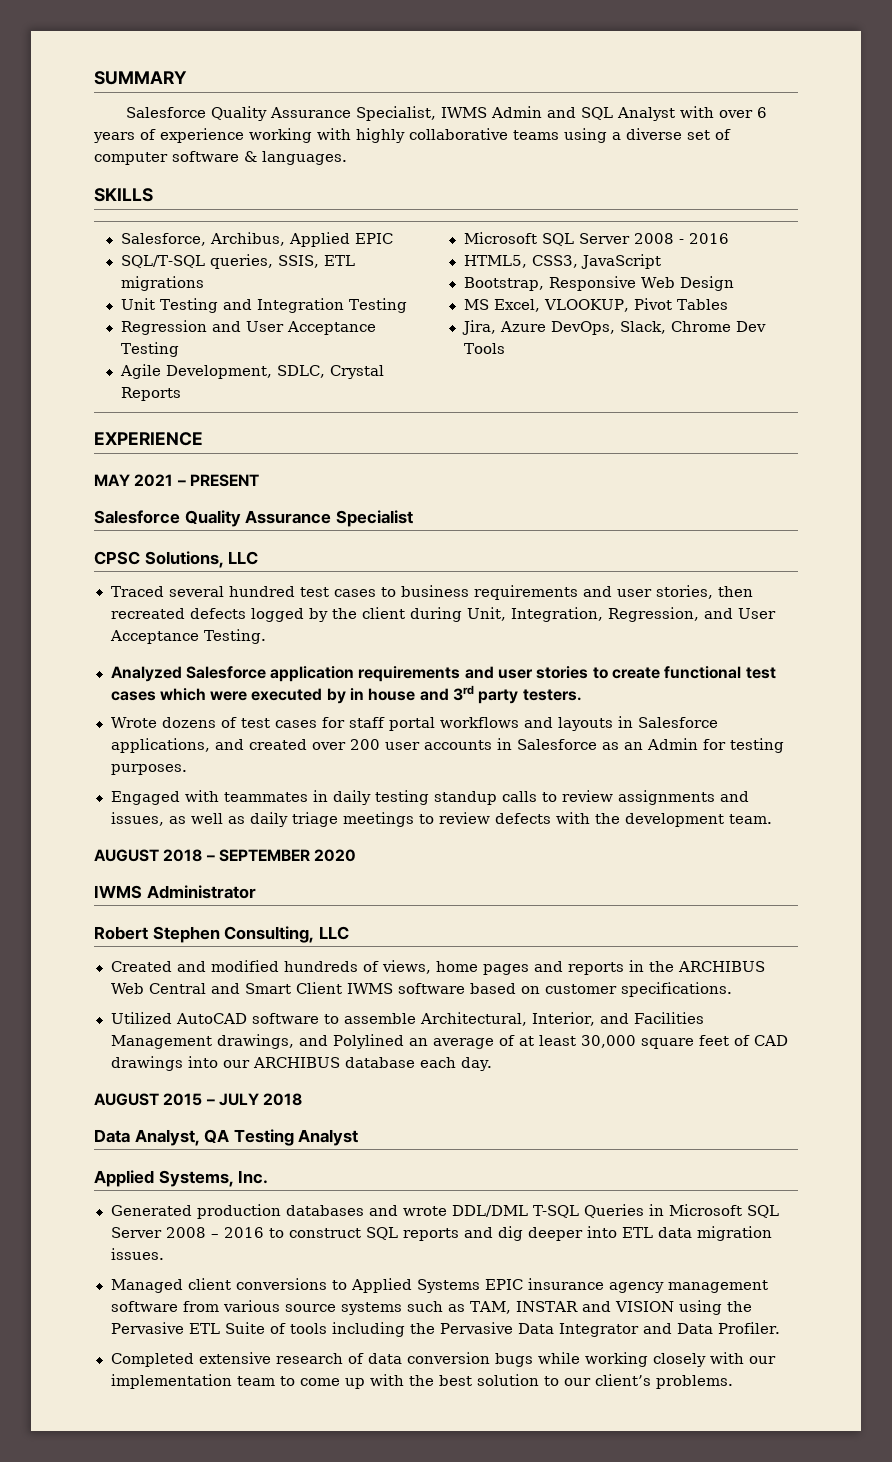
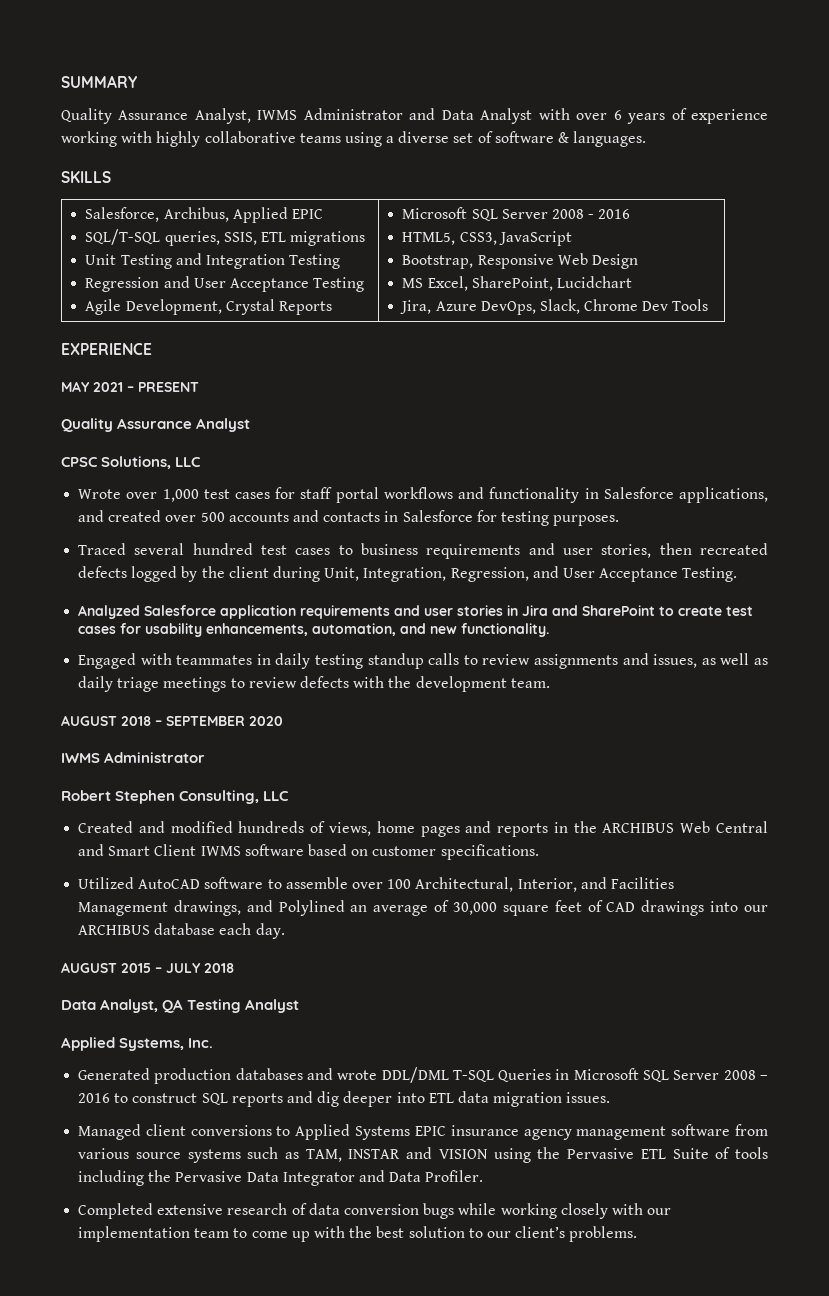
[126,106,614,121] Salesforce Quality Assurance Specialist, IWMS Admin and SQL -> [61,108,474,124] Quality Assurance Analyst, IWMS Administrator and Data
[94,152,168,165] computer -> (493, 137) none
[276,365,325,378] SDLC, -> (222, 307) none
[543,298,728,312] VLOOKUP, Pivot Tables -> [471,276,632,291] SharePoint, Lucidchart
[94,510,413,527] Salesforce Quality Assurance Specialist -> [61,418,251,432] Quality Assurance Analyst
(259, 558) none -> [78,487,768,503] [78,510,620,526] // Wrote over 1,000 test cases for staff portal workflows and functionality in Salesforce applications, and created over 500 accounts and contacts in Salesforce for testing purposes.
[592,666,776,679] [110,685,582,704] [110,716,718,731] [110,738,784,753] [110,764,187,775] to create functional test cases which were executed by in house and 3rd party testers. // Wrote dozens of test cases for staff portal workflows and layouts in Salesforce applications, and created over 200 user accounts in Salesforce as an Admin for testing purposes. -> [507,605,754,616] [78,623,550,637] in Jira and SharePoint to create test cases for usability enhancements, automation, and new functionality.
(416, 1018) none -> [351,879,412,889] over 100
[518,1035,576,1046] at least -> (450, 906) none

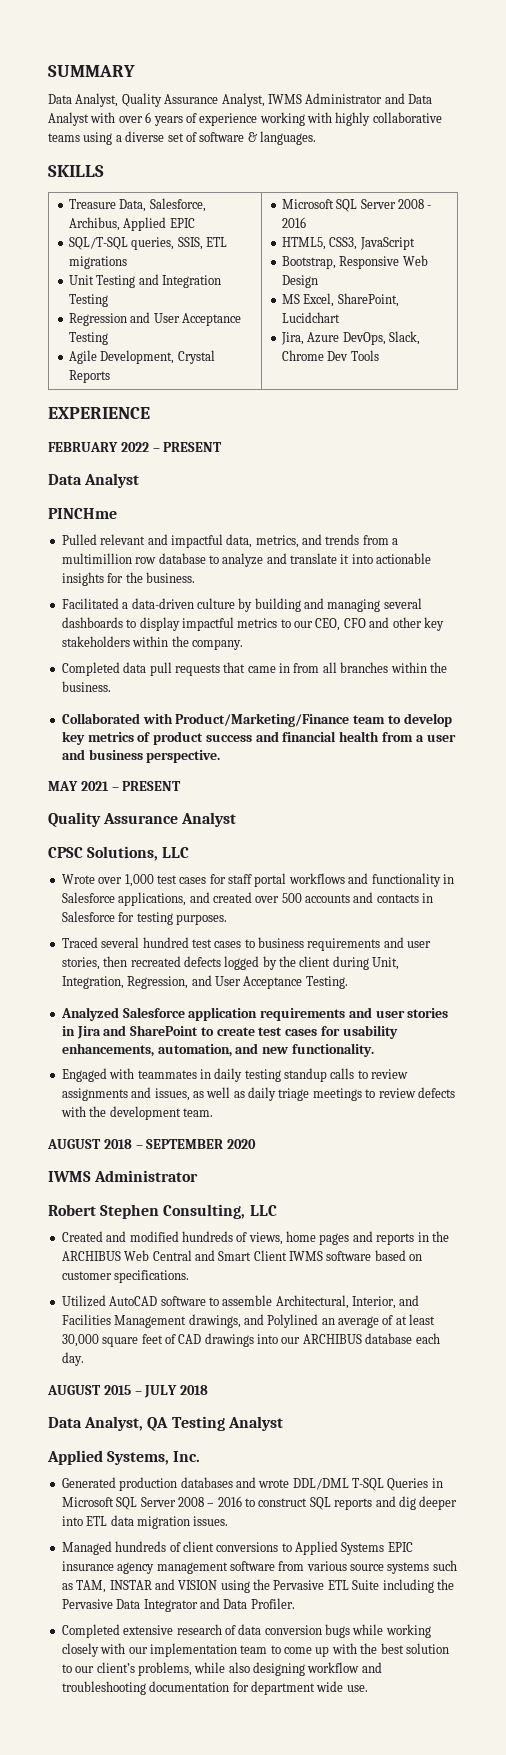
(137, 81) none -> [48,93,119,107] Data Analyst,
(111, 177) none -> [68,199,147,212] Treasure Data,
(152, 349) none -> [48,442,223,452] [48,473,140,488] [48,508,117,519] [61,534,399,548] [61,553,432,567] [61,572,195,586] [61,598,422,612] [61,617,444,631] [61,636,243,650] [61,662,447,676] [61,681,111,692] [61,713,452,727] [61,731,456,745] [61,749,221,763] // FEBRUARY 2022 – PRESENT // Data Analyst // PINCHme // Pulled relevant and impactful data, metrics, and trends from a multimillion row database to analyze and translate it into actionable insights for the business. // Facilitated a data-driven culture by building and managing several dashboards to display impactful metrics to our CEO, CFO and other key stakeholders within the company. // Completed data pull requests that came in from all branches within the business. // Collaborated with Product/Marketing/Finance team to develop key metrics of product success and financial health from a user and business perspective.
[351,879,412,889] over 100 -> (273, 1300) none
(450, 906) none -> [395,1314,436,1325] at least
(142, 1132) none -> [115,1541,181,1552] hundreds of
[715,1147,769,1159] of tools -> (380, 1585) none
[569,1226,638,1242] problems. -> [137,1662,382,1676] [61,1681,368,1695] problems, while also designing workflow and troubleshooting documentation for department wide use.

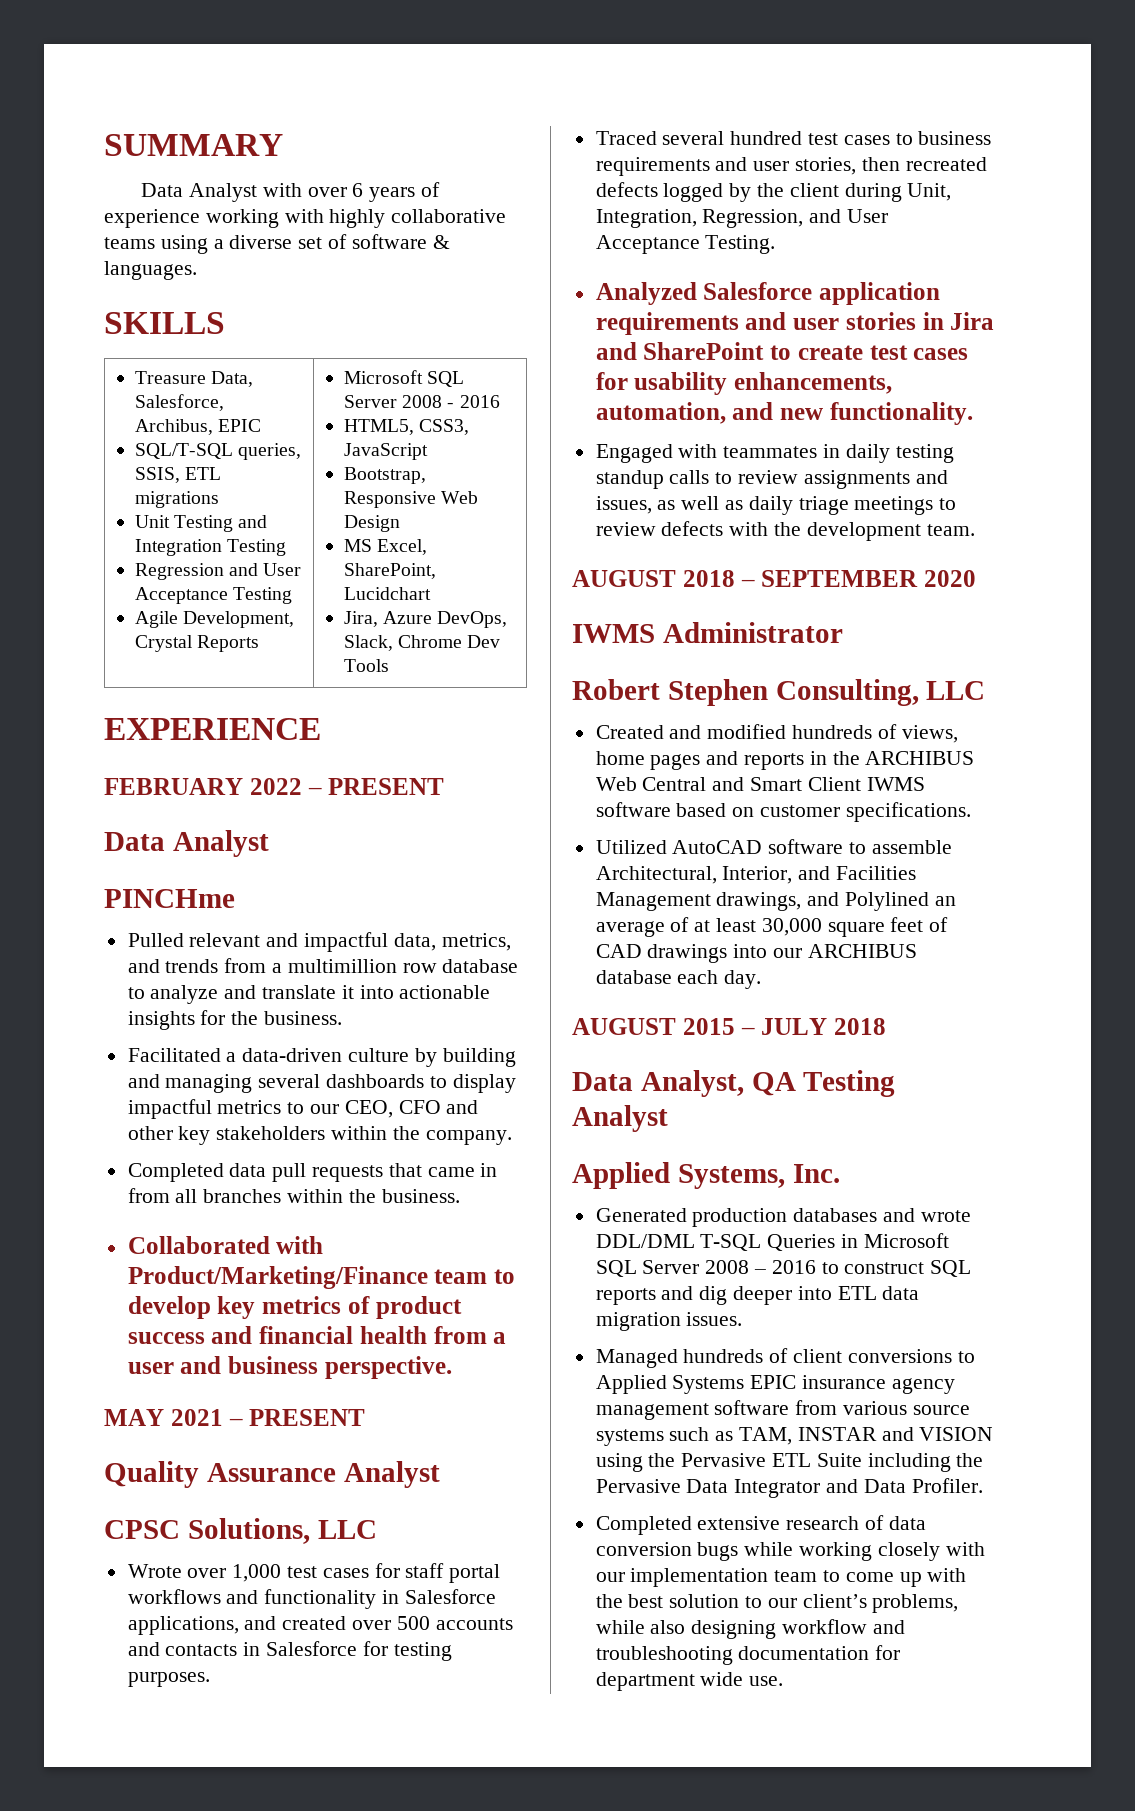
[75,93,432,107] Analyst, Quality Assurance Analyst, IWMS Administrator and Data -> (184, 190) none
[123,217,167,231] Applied -> (213, 427) none

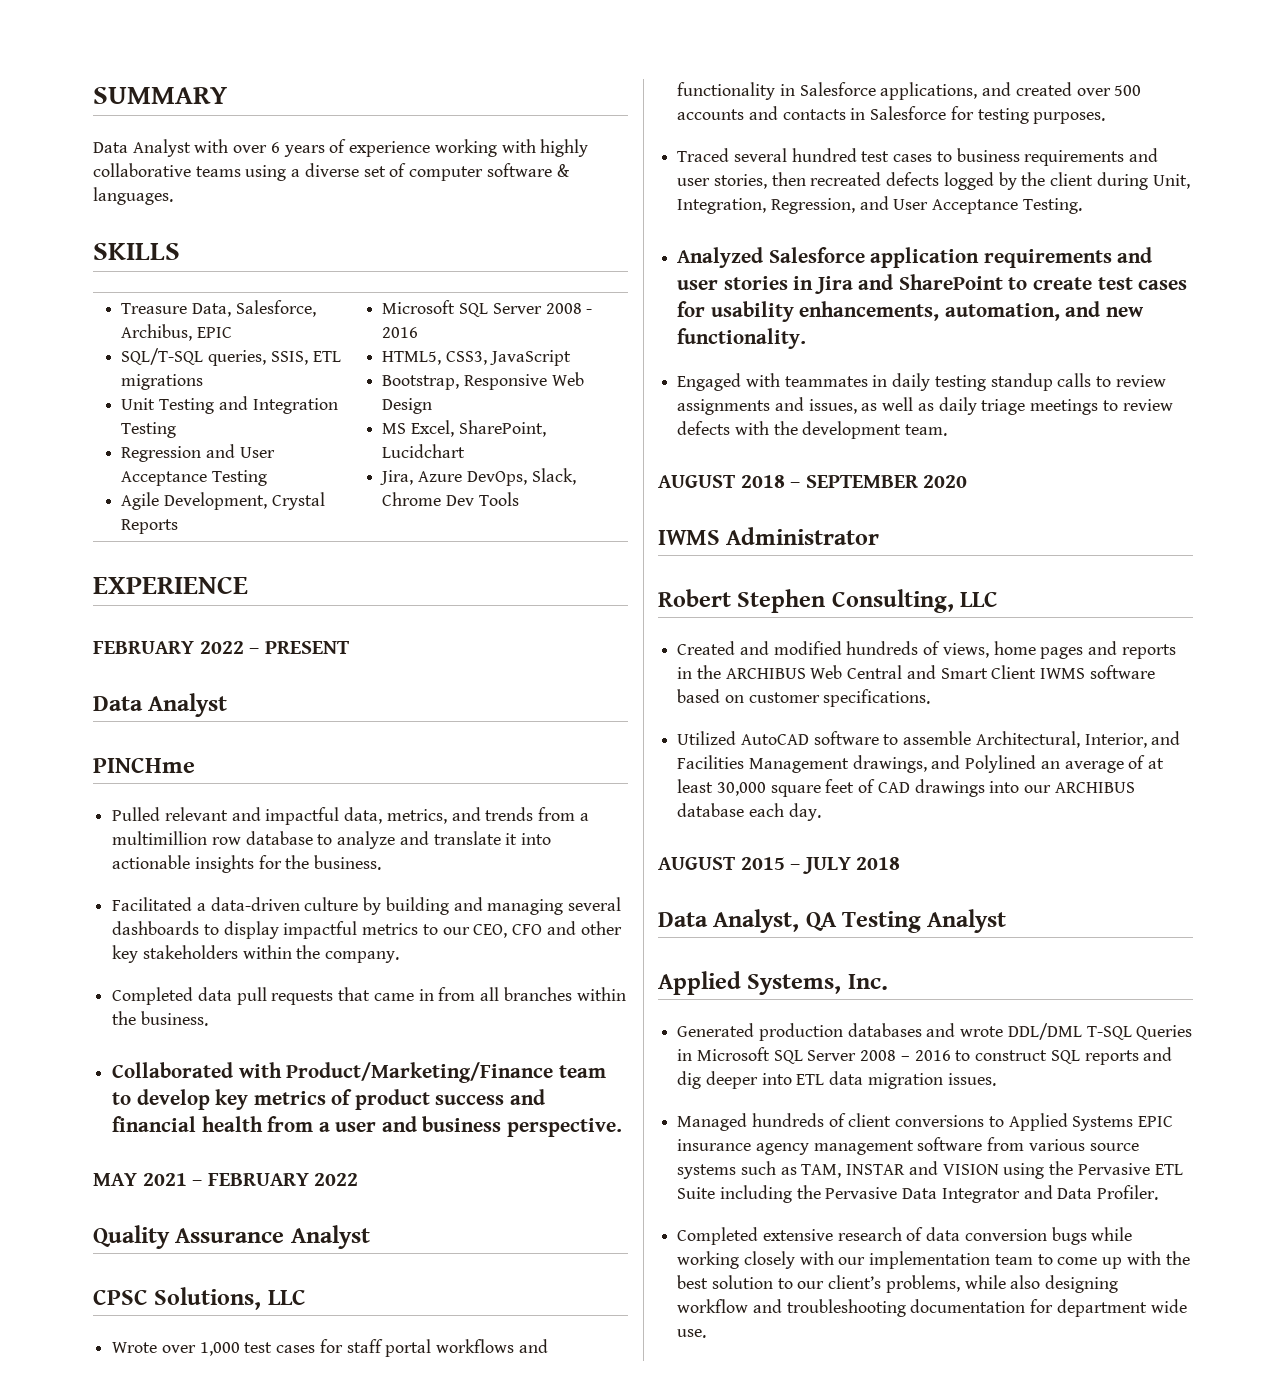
(348, 241) none -> [409,166,484,181] computer
[249,1409,366,1426] PRESENT -> [207,1173,359,1186] FEBRUARY 2022

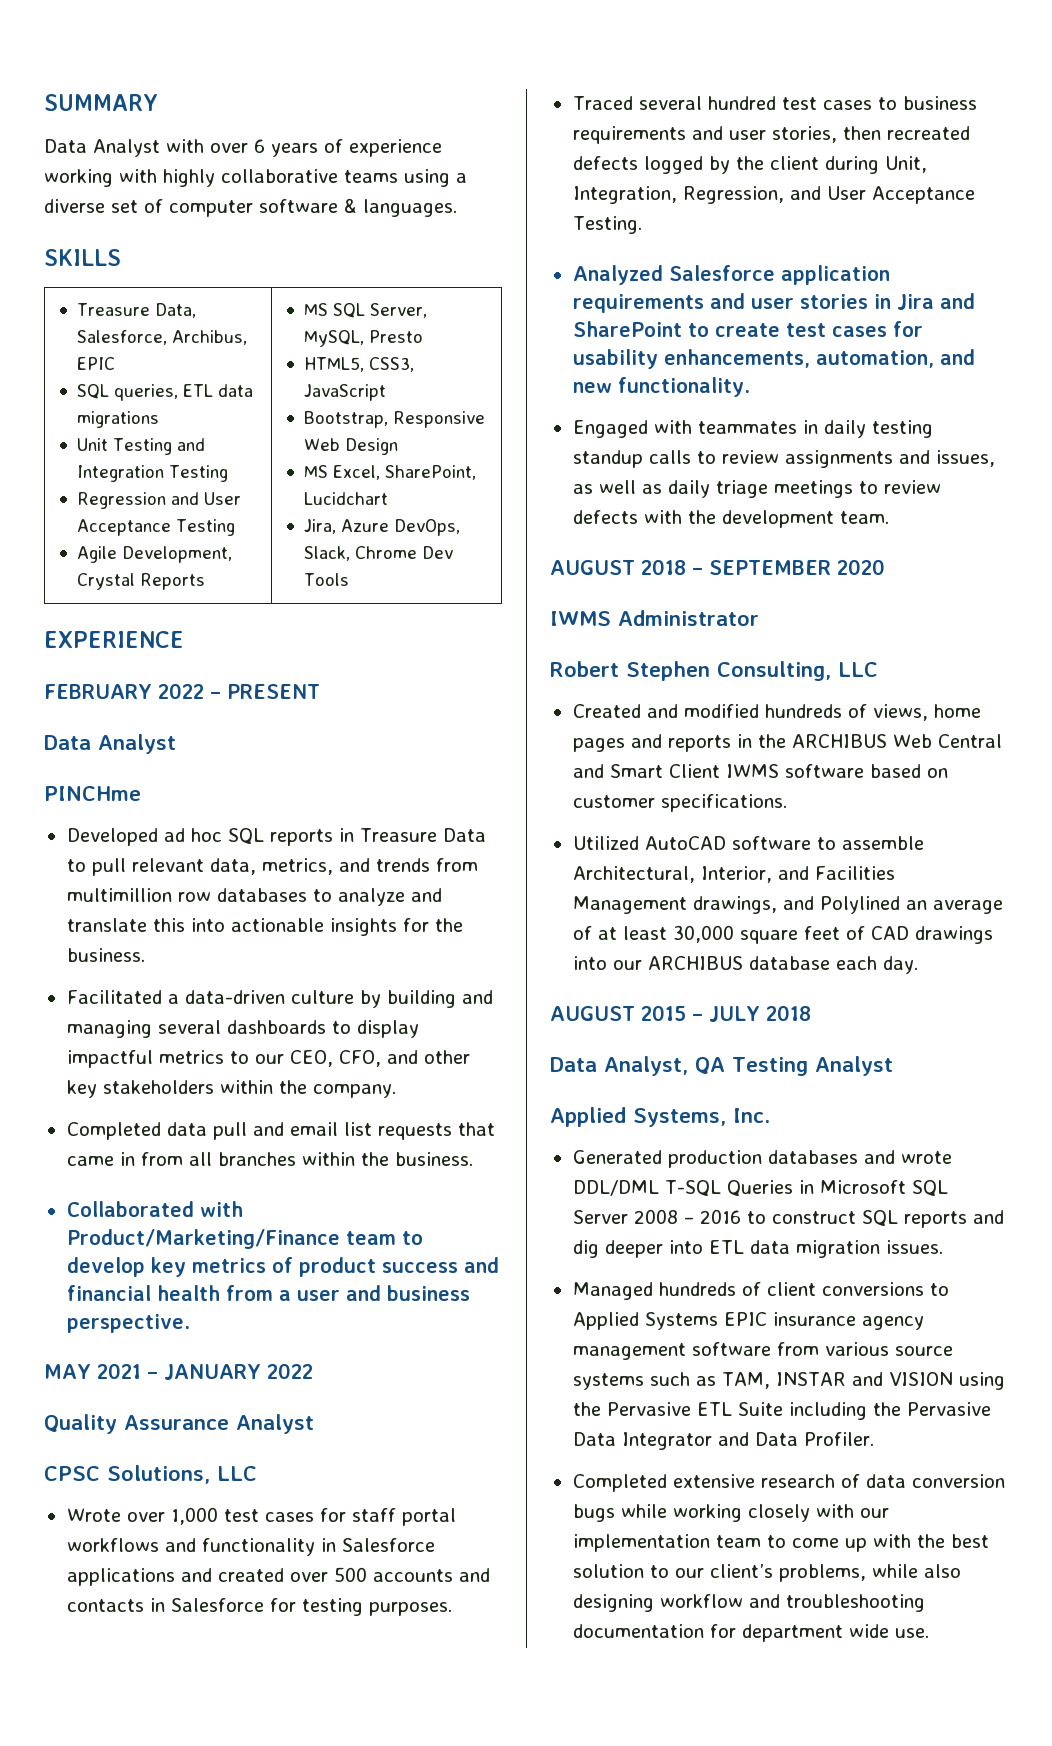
[121,348,341,366] SQL/T-SQL queries, SSIS, ETL -> [76,384,253,401] SQL queries, ETL data
[382,300,593,317] [382,327,419,338] Microsoft SQL Server 2008 - 2016 -> [303,303,427,318] [303,330,423,347] MS SQL Server, MySQL, Presto
[112,807,340,825] Pulled relevant and impactful -> [66,828,486,846] [66,858,204,876] Developed ad hoc SQL reports in Treasure Data to pull relevant
[579,813,589,821] a -> (478, 865) none
[245,831,313,845] database -> [216,888,307,902] databases
[505,833,518,845] it -> [152,918,185,932] this
[512,924,543,935] CFO -> [338,1050,381,1067] CFO,
(267, 996) none -> [252,1122,372,1136] and email list
[207,1173,309,1186] FEBRUARY -> [163,1364,261,1380] JANUARY
[880,82,978,100] applications, -> [66,1568,175,1586] applications

